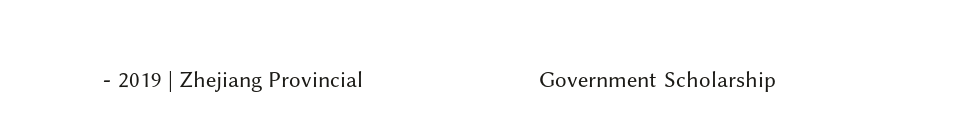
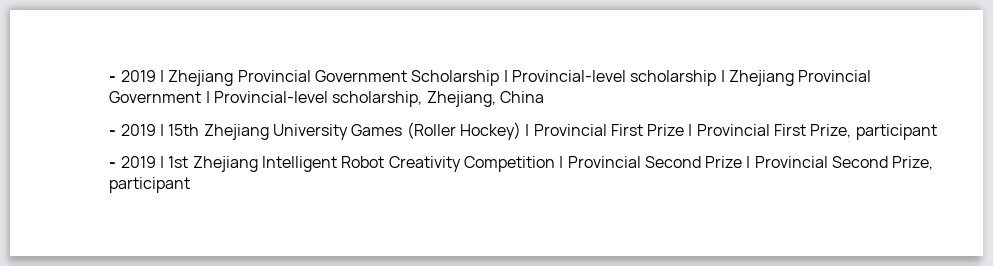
(776, 81) none -> [503,70,872,86] [109,91,544,107] [109,122,937,140] [109,156,934,172] [109,177,191,193] | Provincial-level scholarship | Zhejiang Provincial Government | Provincial-level scholarship, Zhejiang, China // - 2019 | 15th Zhejiang University Games (Roller Hockey) | Provincial First Prize | Provincial First Prize, participant // - 2019 | 1st Zhejiang Intelligent Robot Creativity Competition | Provincial Second Prize | Provincial Second Prize, participant

